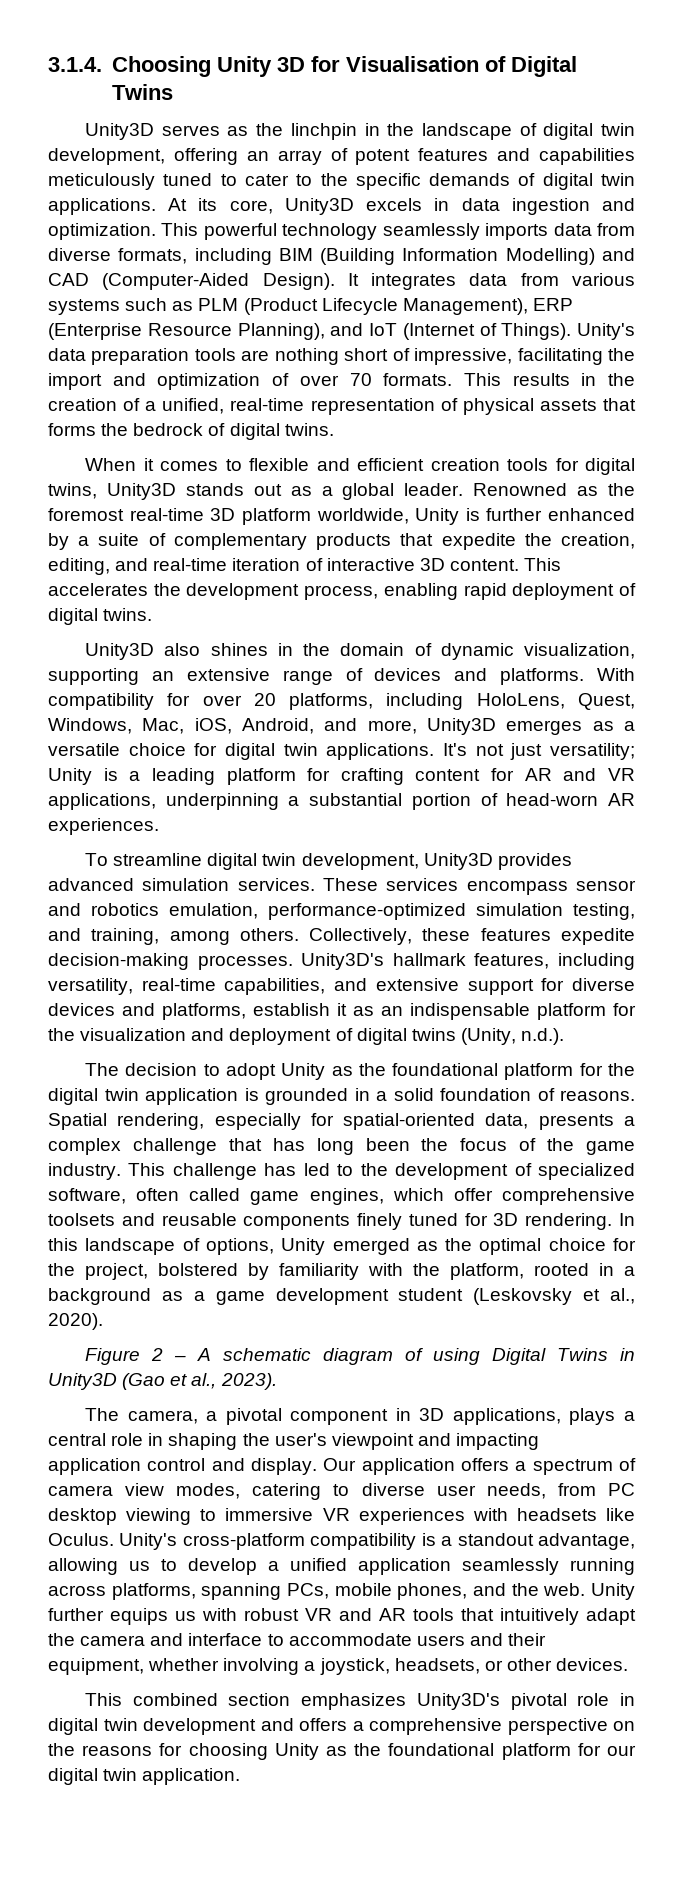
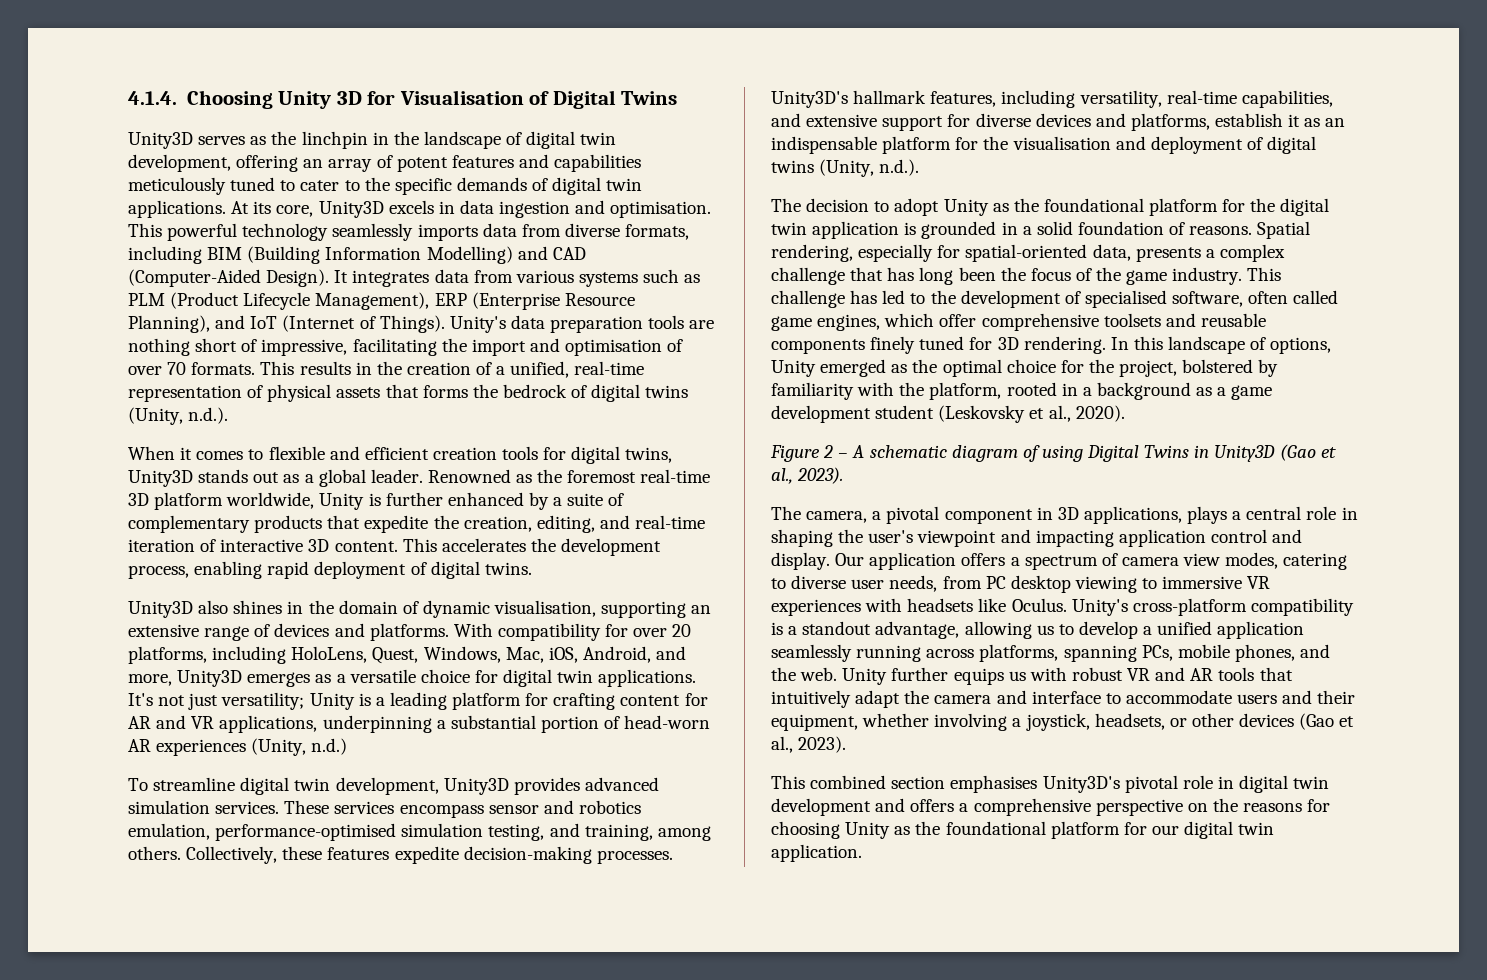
[48,57,102,72] 3.1.4. -> [128,91,177,105] 4.1.4.
[48,223,156,240] optimization. -> [610,201,712,218] optimisation.
[157,373,261,390] optimization -> [565,339,663,356] optimisation
[284,423,334,436] twins. -> [645,385,689,398] [128,407,229,425] twins (Unity, n.d.).
[524,643,635,659] visualization, -> [494,600,597,617] visualisation,
[48,818,159,835] experiences. -> [156,738,348,756] experiences (Unity, n.d.)
[268,903,466,920] performance-optimized -> [215,823,397,841] performance-optimised
[80,1028,187,1041] visualization -> [1012,136,1111,150] visualisation
[538,1163,636,1180] specialized -> [1084,290,1167,308] specialised
[556,1658,629,1671] devices. -> [1239,713,1355,730] [771,736,847,753] devices (Gao et al., 2023).
[301,1693,407,1710] emphasizes -> [950,775,1038,793] emphasises

